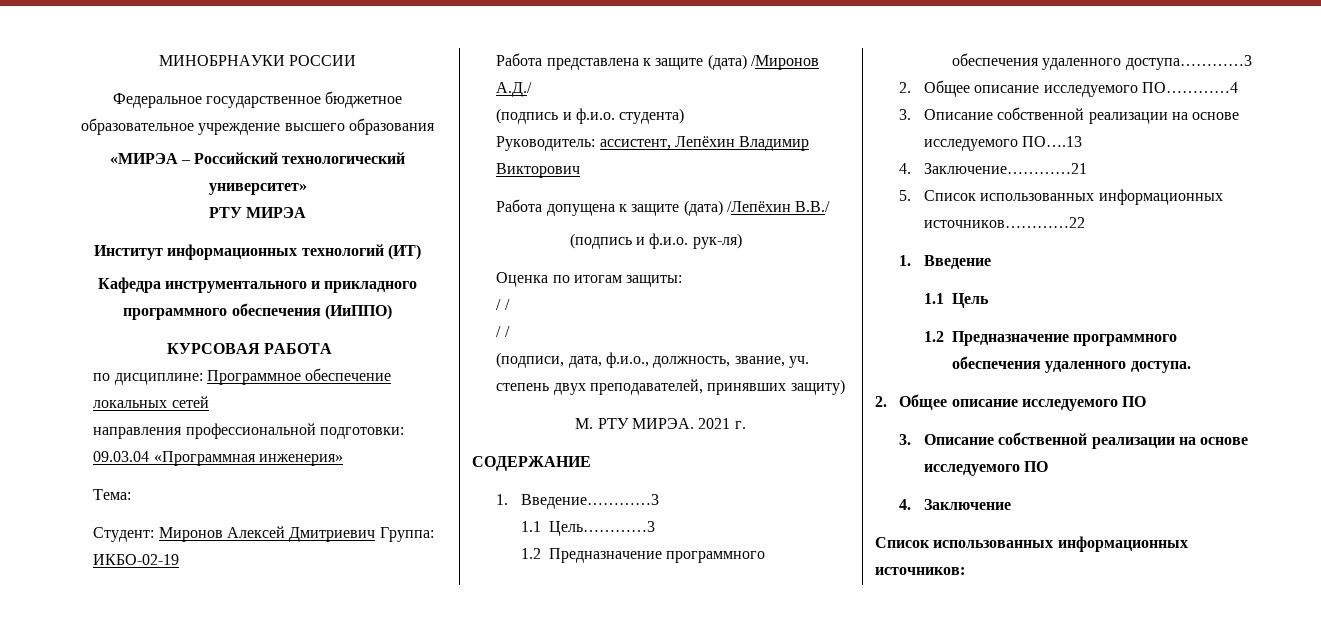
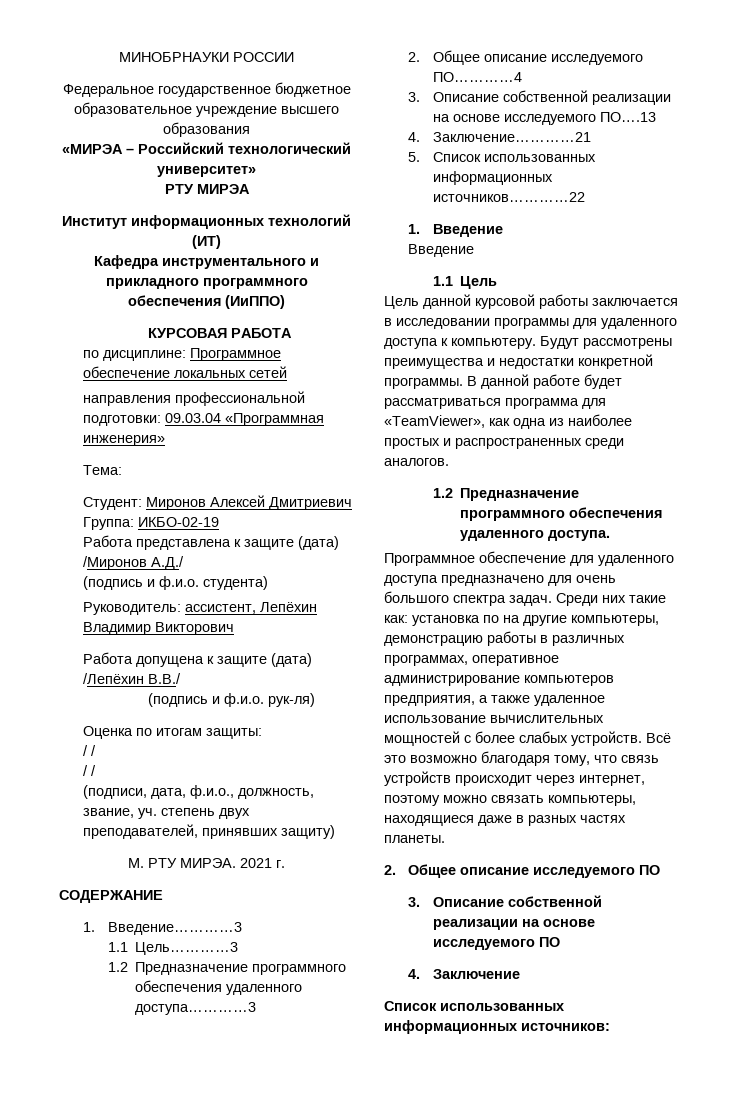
(991, 262) none -> [408,244,475,257] // Введение
(989, 300) none -> [384,294,678,309] [384,318,677,329] [384,336,672,349] [384,354,653,369] [384,374,622,389] [384,398,606,409] [384,414,632,429] [384,438,624,449] [384,458,449,466] // Цель данной курсовой работы заключается в исследовании программы для удаленного доступа к компьютеру. Будут рассмотрены преимущества и недостатки конкретной программы. В данной работе будет рассматриваться программа для «TeamViewer», как одна из наиболее простых и распространенных среди аналогов.
(1191, 367) none -> [384,551,674,566] [384,575,616,586] [384,591,666,606] [384,615,659,626] [384,631,625,646] [384,655,559,666] [384,675,614,686] [384,695,605,706] [384,715,604,723] [384,731,671,746] [384,751,659,766] [384,771,645,786] [384,795,636,806] [384,815,626,826] [384,835,445,843] // Программное обеспечение для удаленного доступа предназначено для очень большого спектра задач. Среди них такие как: установка по на другие компьютеры, демонстрацию работы в различных программах, оперативное администрирование компьютеров предприятия, а также удаленное использование вычислительных мощностей с более слабых устройств. Всё это возможно благодаря тому, что связь устройств происходит через интернет, поэтому можно связать компьютеры, находящиеся даже в разных частях планеты.

